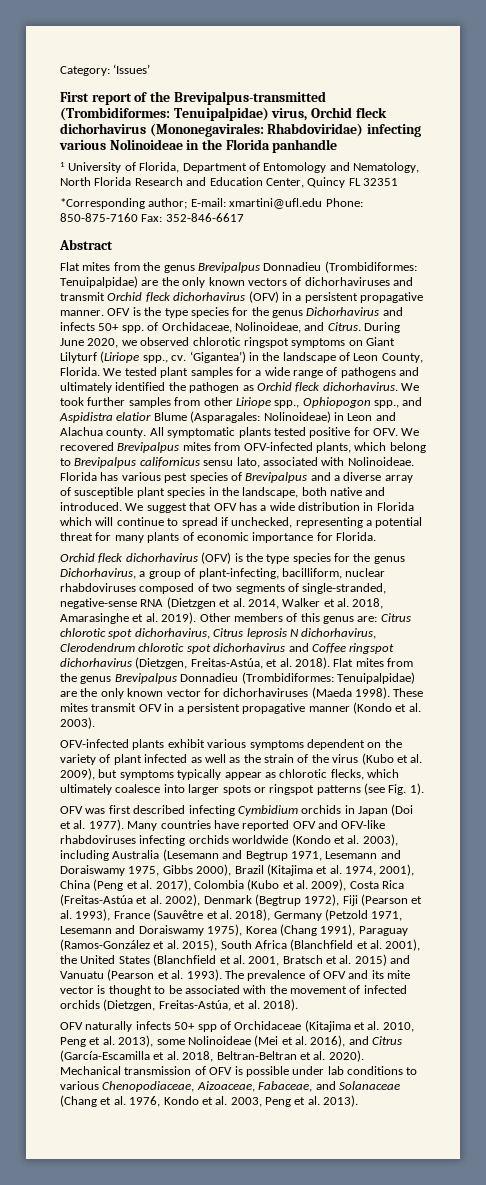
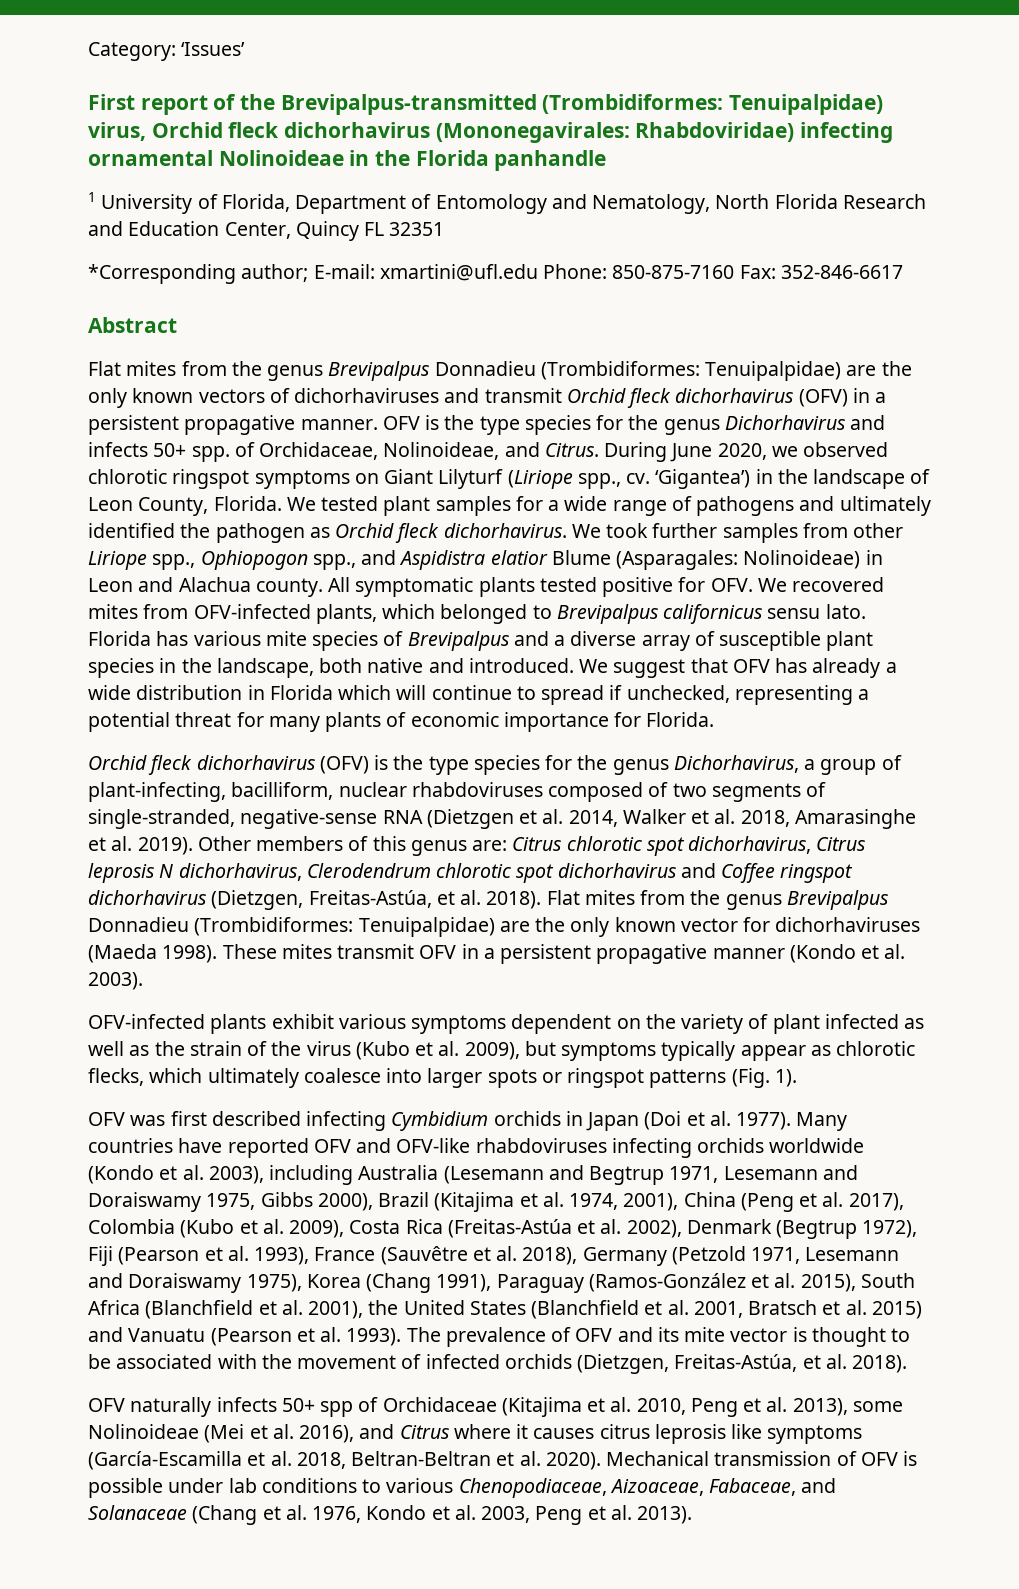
[59,140,106,150] various -> [88,150,213,166] ornamental
[117,442,180,453] Brevipalpus -> (885, 584) none
[389,442,426,453] belong -> [440,604,528,624] belonged
[236,457,414,468] lato, associated with Nolinoideae. -> [825,604,866,619] lato.
[164,473,188,483] pest -> [265,631,307,646] mite
(257, 506) none -> [812,658,881,678] already
[364,783,407,795] (see Fig. -> [731,1068,770,1088] (Fig.
(403, 1040) none -> [453,1424,863,1444] where it causes citrus leprosis like symptoms

